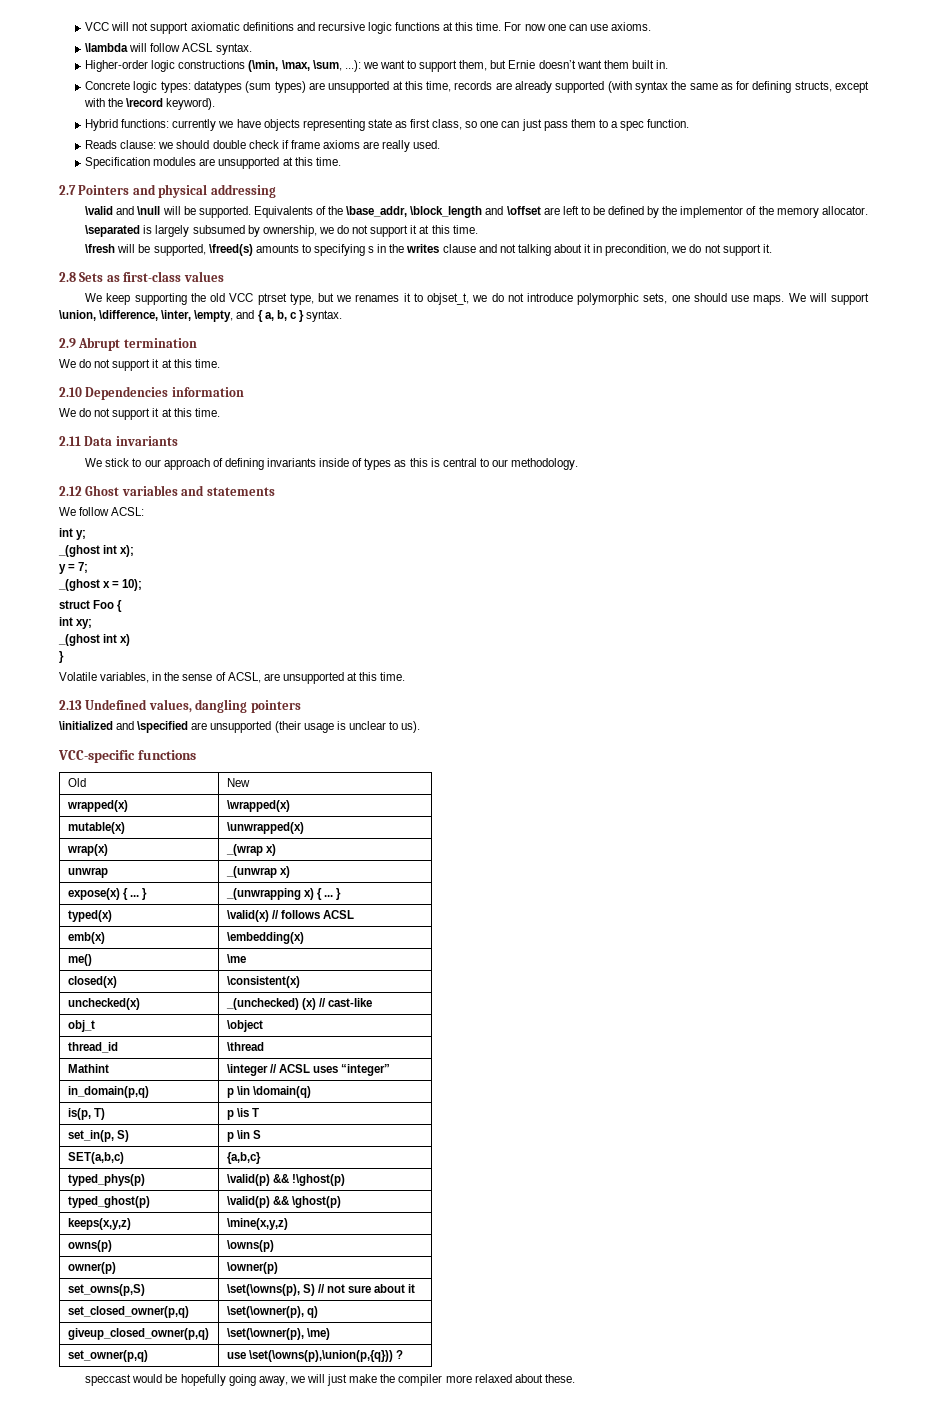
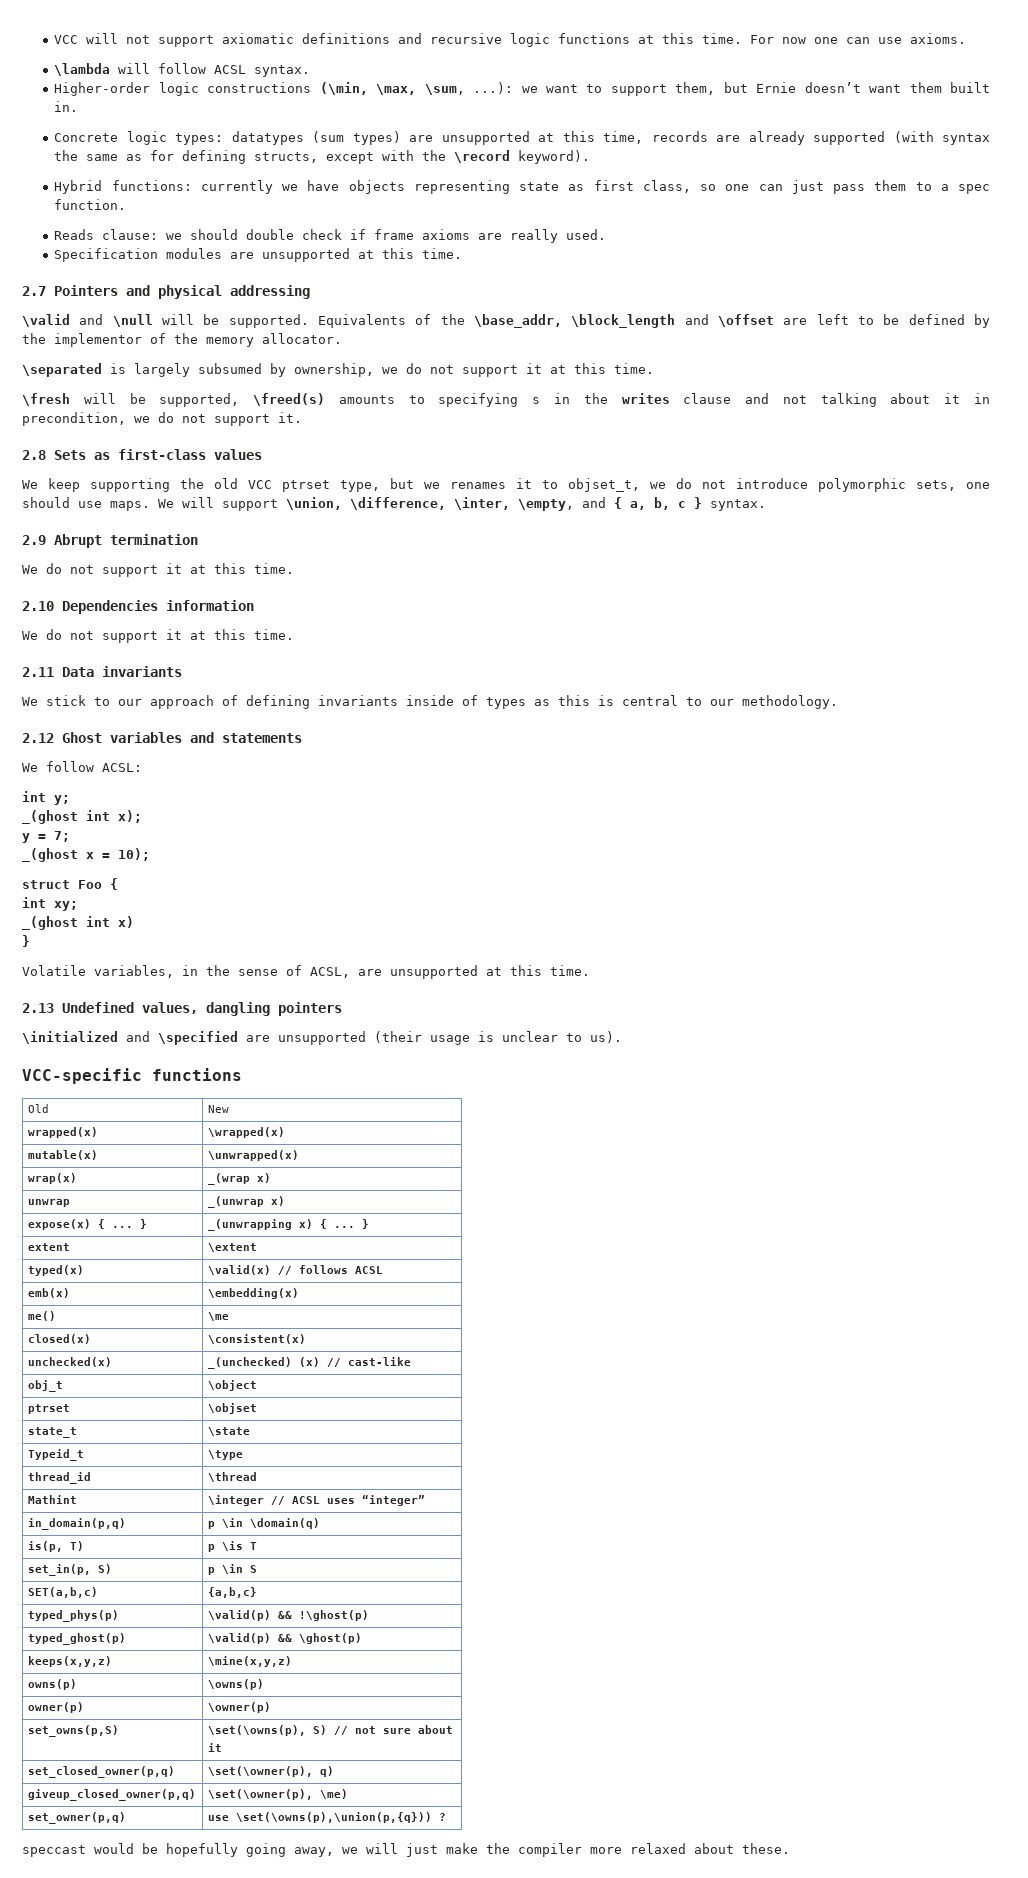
(342, 894) none -> [27,1243,70,1251] [207,1243,257,1252] // extent | \extent
(263, 1026) none -> [27,1404,70,1414] [207,1403,257,1414] [27,1427,77,1438] [207,1427,250,1436] [27,1449,84,1461] [207,1450,243,1460] // ptrset | \objset // state_t | \state // Typeid_t | \type

